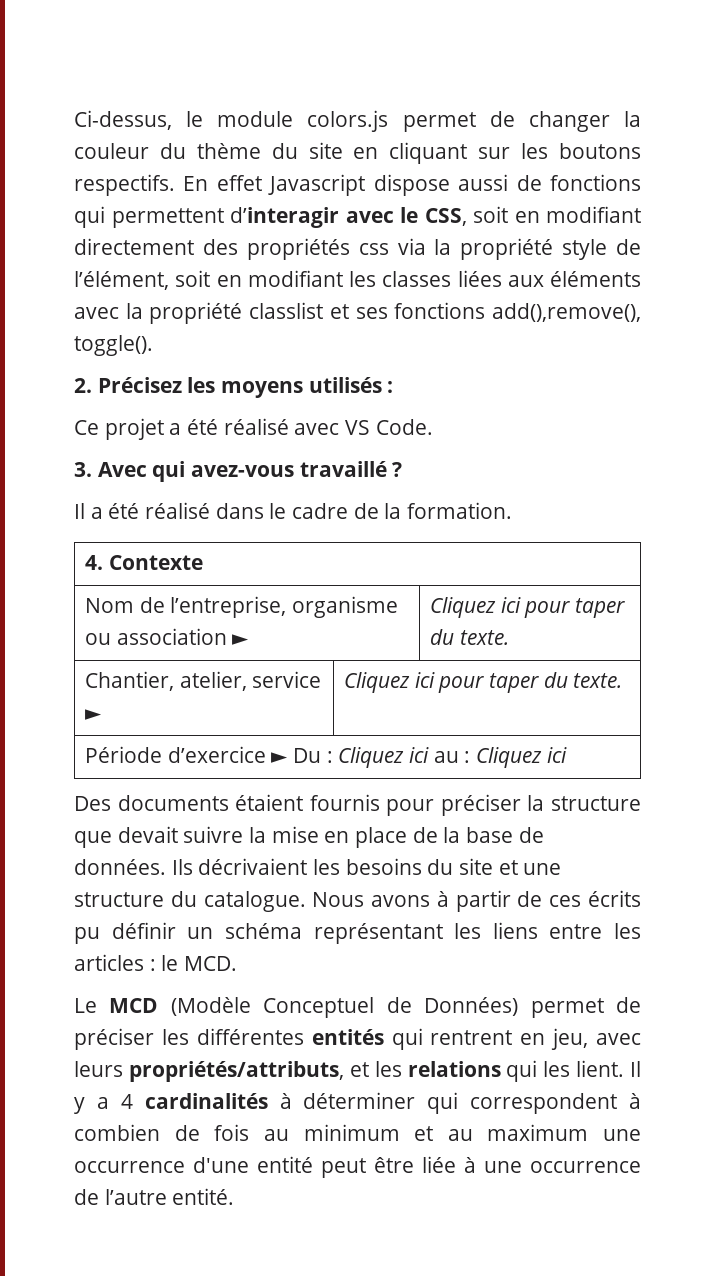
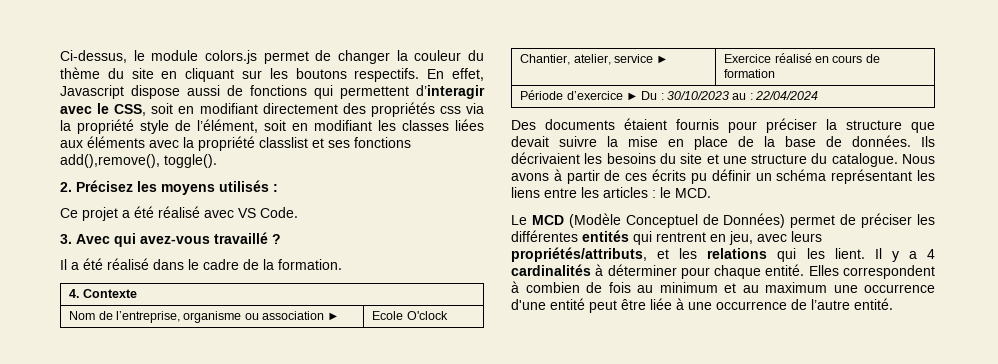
[216,175,262,191] effet -> [452,68,485,81] effet,
[429,597,625,618] [429,629,509,645] [84,671,322,691] [84,709,102,720] [343,672,623,693] Cliquez ici pour taper du texte. // Chantier, atelier, service ► | Cliquez ici pour taper du texte. -> [372,311,448,320] [520,54,669,65] [724,53,880,63] [724,69,776,78] Ecole O'clock // Chantier, atelier, service ► | Exercice réalisé en cours de formation
[338,747,567,768] Cliquez ici au : Cliquez ici -> [667,91,819,100] 30/10/2023 au : 22/04/2024
[427,1092,459,1114] qui -> [680,264,839,279] pour chaque entité. Elles

